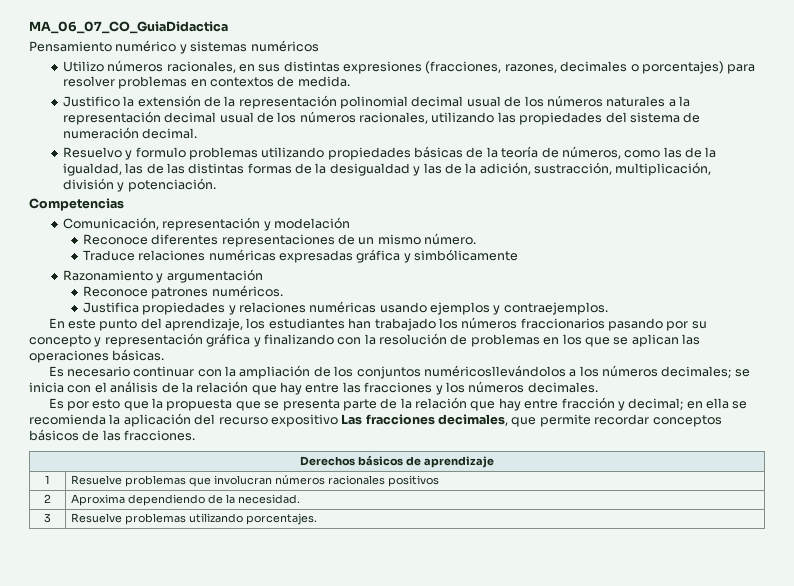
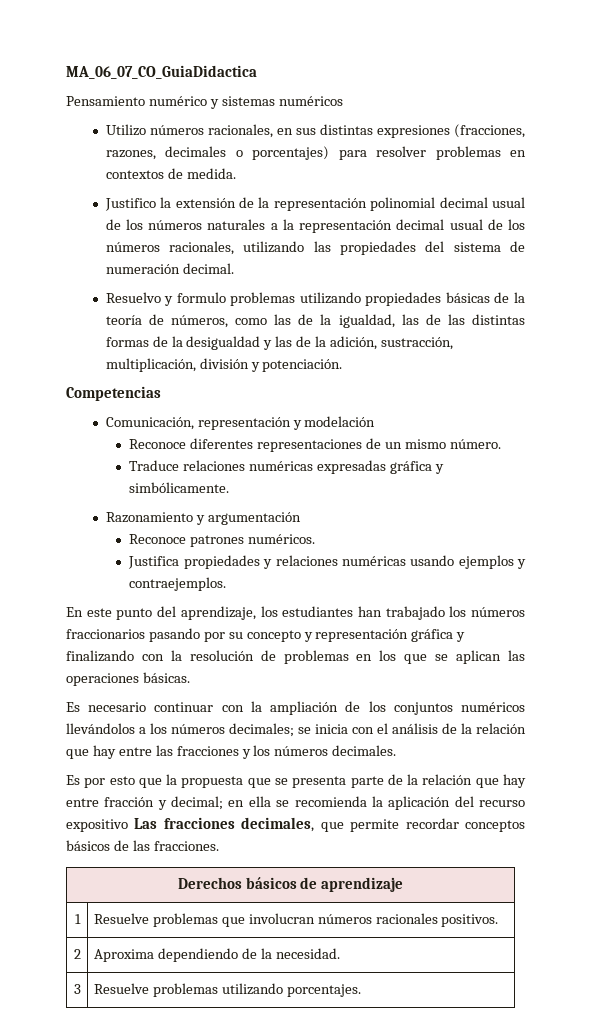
[414,249,519,261] simbólicamente -> [129,482,230,493] simbólicamente.
[423,365,566,377] numéricosllevándolos -> [461,702,525,712] [66,723,135,734] numéricos llevándolos
[388,475,440,487] positivos -> [441,914,499,927] positivos.

